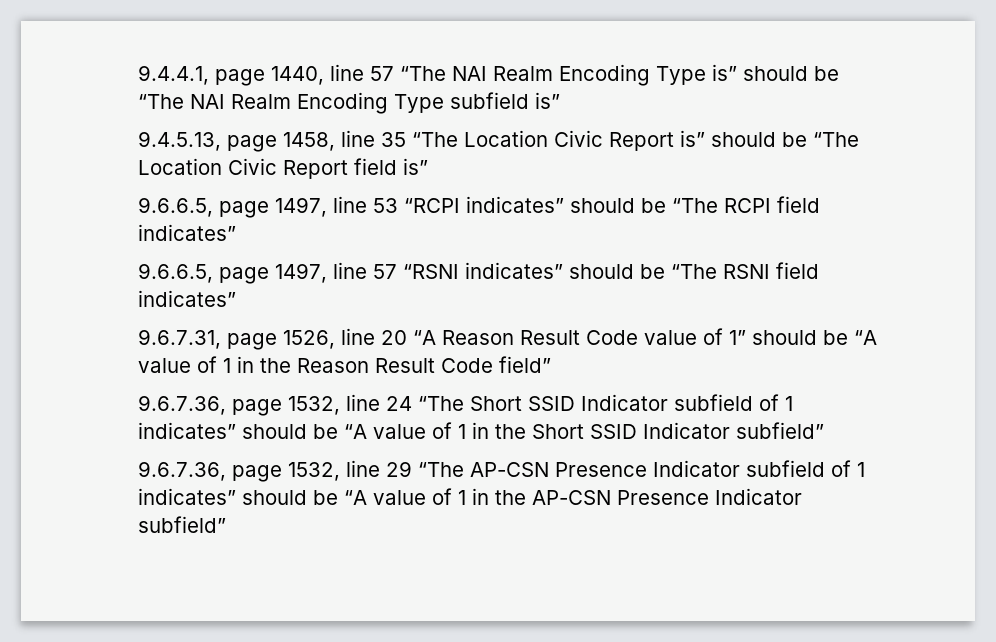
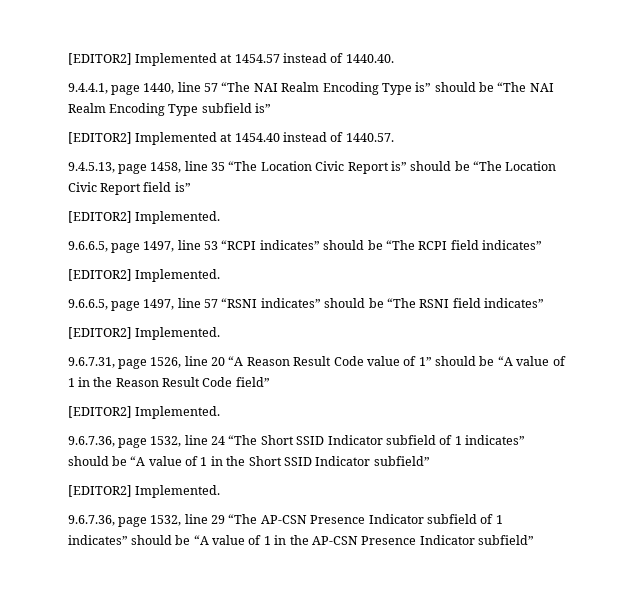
(138, 75) none -> [67,53,394,66] [EDITOR2] Implemented at 1454.57 instead of 1440.40. //
(561, 100) none -> [67,132,394,145] // [EDITOR2] Implemented at 1454.40 instead of 1440.57.
(429, 166) none -> [67,211,220,224] // [EDITOR2] Implemented.
(237, 232) none -> [67,269,220,282] // [EDITOR2] Implemented.
(237, 298) none -> [67,327,220,340] // [EDITOR2] Implemented.
(552, 364) none -> [67,406,220,419] // [EDITOR2] Implemented.
(825, 430) none -> [67,485,220,498] // [EDITOR2] Implemented.

